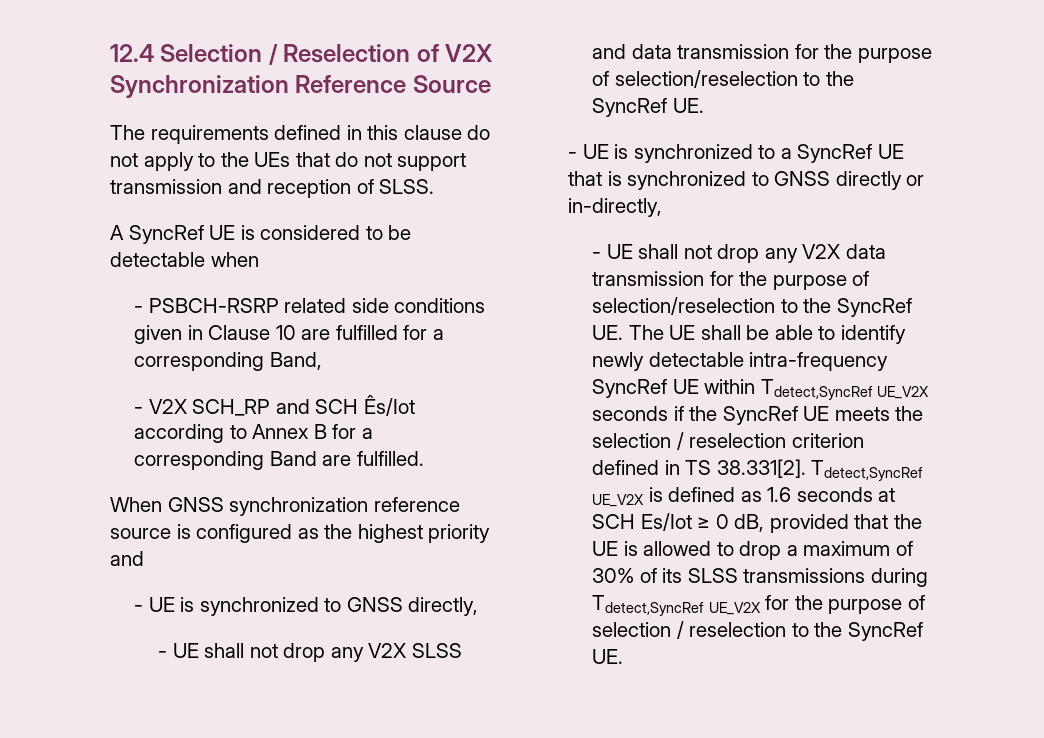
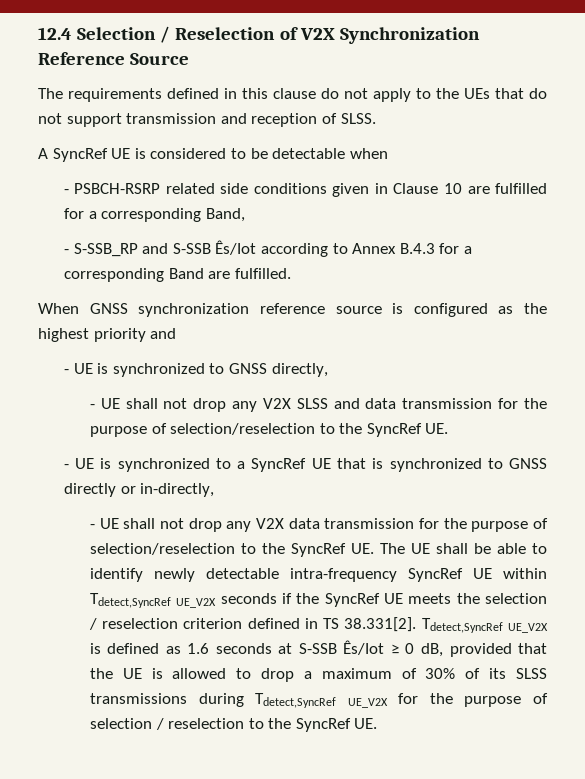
[148,399,359,416] V2X SCH_RP and SCH -> [73,243,211,257] S-SSB_RP and S-SSB
[313,424,327,439] B -> [399,243,435,254] B.4.3
[591,513,692,531] SCH Es/Iot -> [298,640,385,655] S-SSB Ês/Iot

